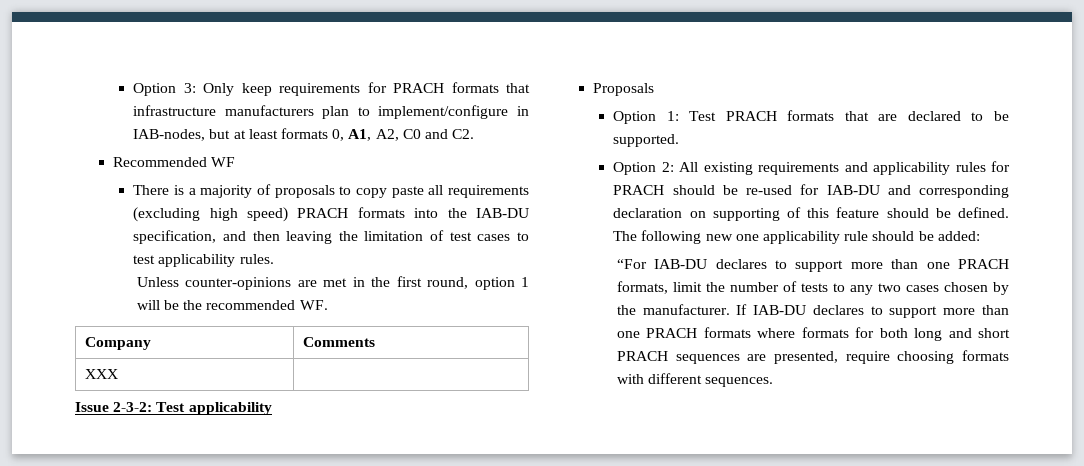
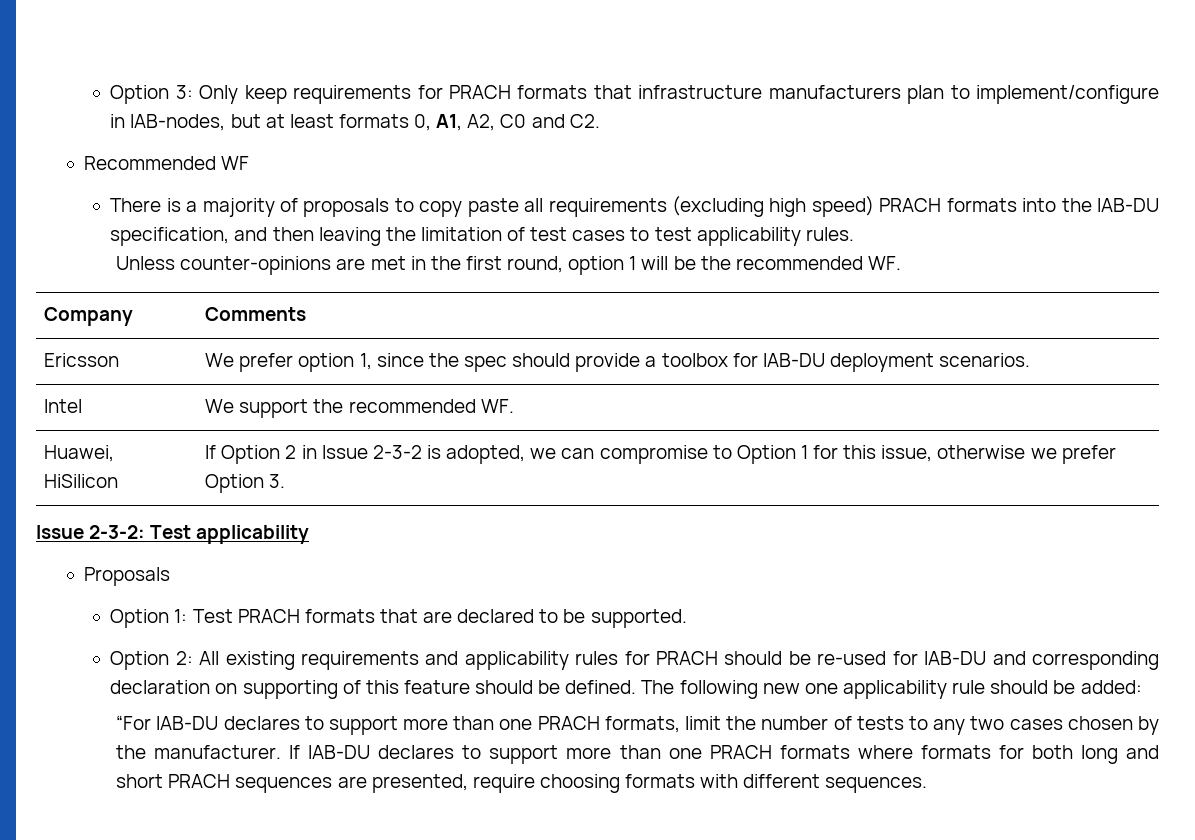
[84,369,118,379] XXX | -> [44,353,120,367] [205,353,1031,372] [44,399,83,413] [205,399,514,418] [44,445,115,462] [44,474,119,488] [205,445,1116,464] [205,474,286,493] Ericsson | We prefer option 1, since the spec should provide a toolbox for IAB-DU deployment scenarios. // Intel | We support the recommended WF. // Huawei, HiSilicon | If Option 2 in Issue 2-3-2 is adopted, we can compromise to Option 1 for this issue, otherwise we prefer Option 3.

